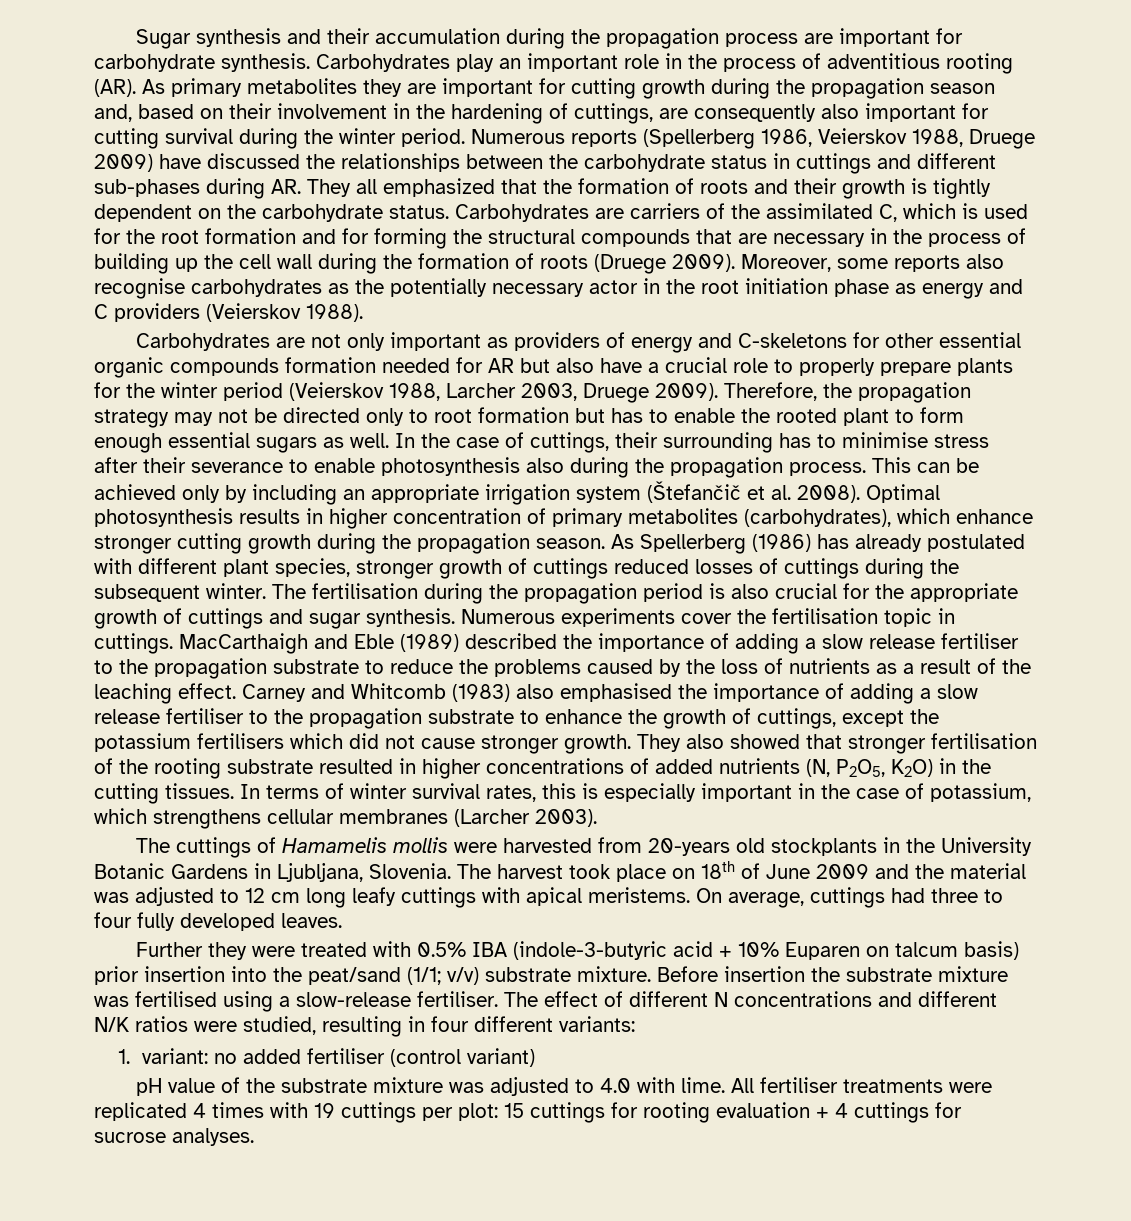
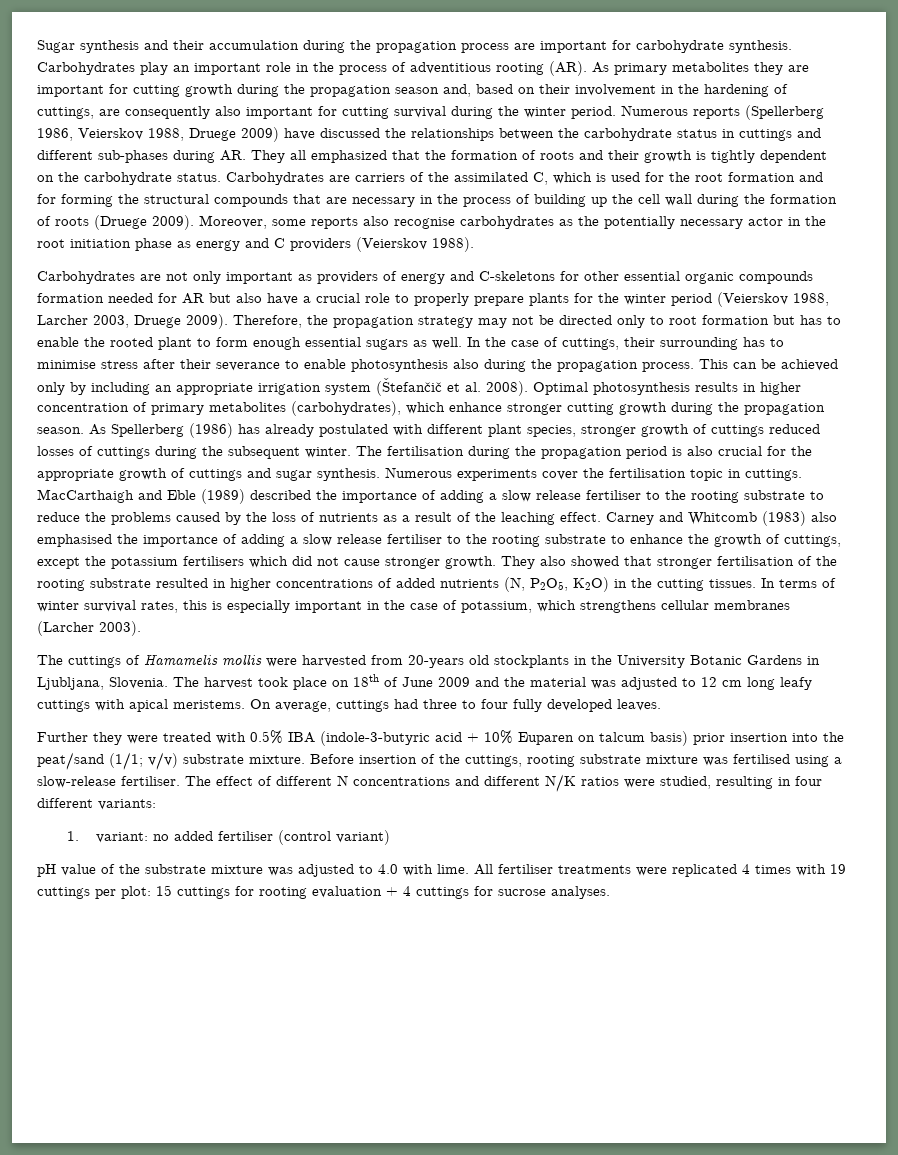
[154,658,267,679] propagation -> [691,491,739,503] rooting
[309,708,422,729] propagation -> [492,535,540,547] rooting
[811,967,840,982] the -> [421,754,575,767] of the cuttings, rooting

